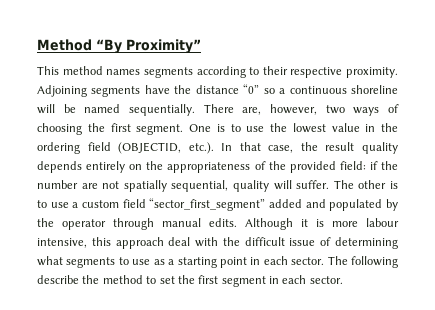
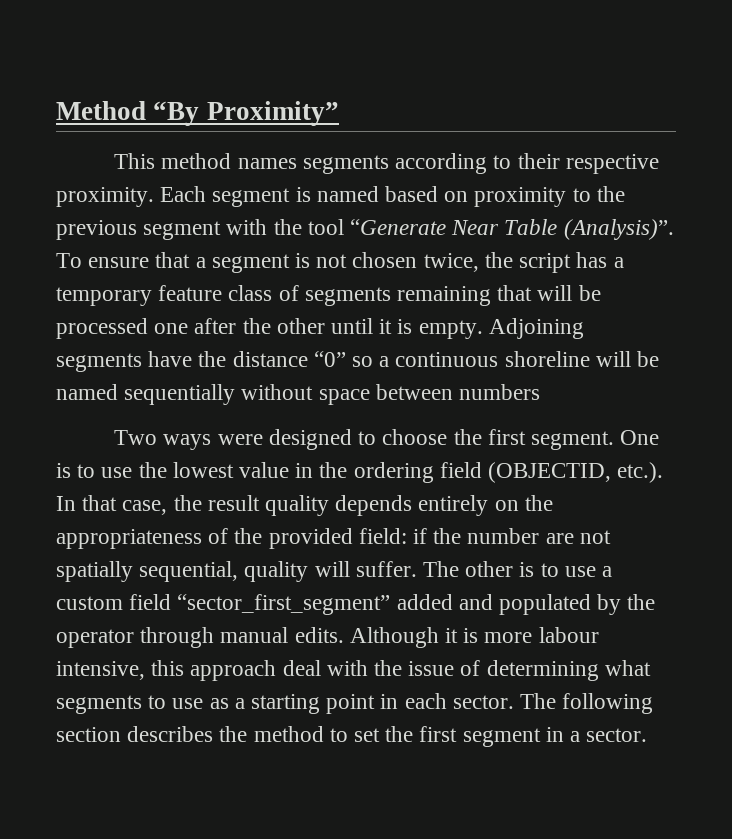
(398, 72) none -> [160,186,625,207] [56,219,674,240] [56,252,624,273] [56,285,601,306] [56,318,483,339] Each segment is named based on proximity to the previous segment with the tool “Generate Near Table (Analysis)”. To ensure that a segment is not chosen twice, the script has a temporary feature class of segments remaining that will be processed one after the other until it is empty.
[129,104,400,116] [37,123,82,135] sequentially. There are, however, two ways of choosing -> [124,384,541,405] [114,429,448,450] sequentially without space between numbers // Two ways were designed to choose
[244,237,285,246] difficult -> (403, 668) none
[37,275,79,284] describe -> [56,726,214,742] section describes
[282,275,307,284] each -> [570,731,581,742] a

